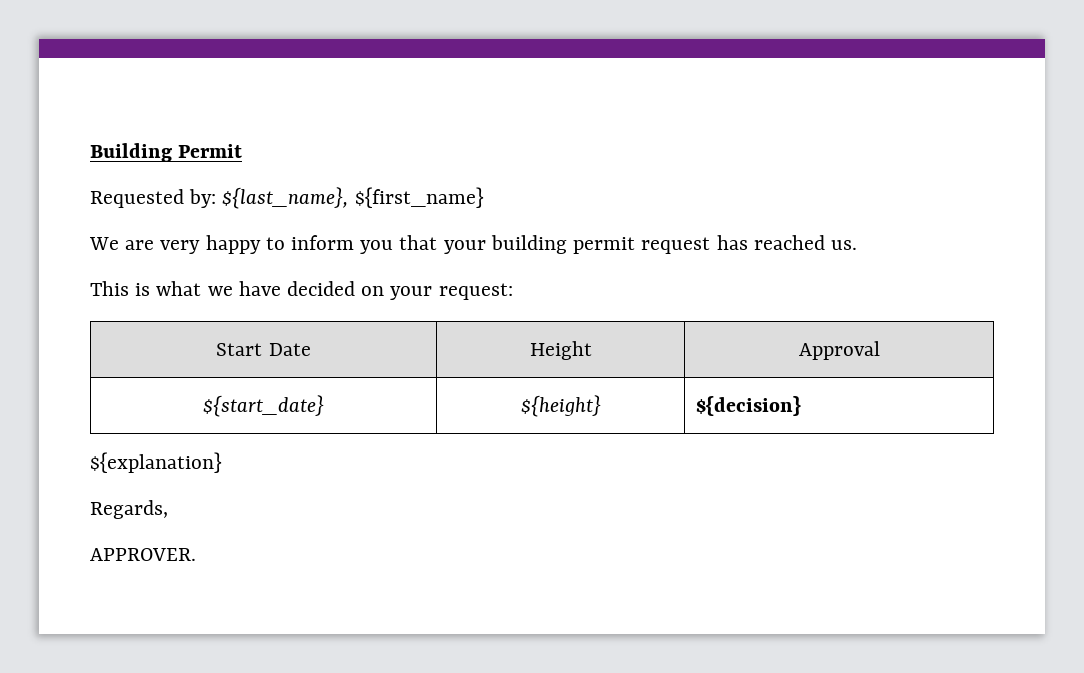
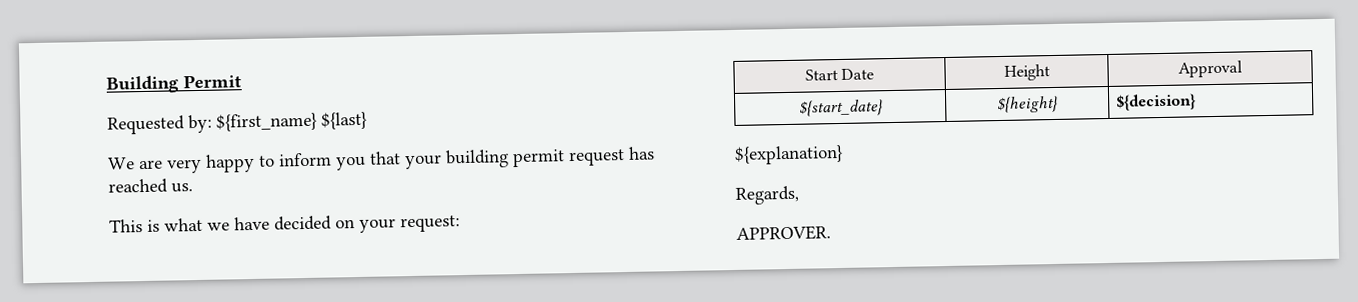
[222,187,349,209] ${last_name}, -> (212, 124) none
(484, 197) none -> [321,111,367,130] ${last}

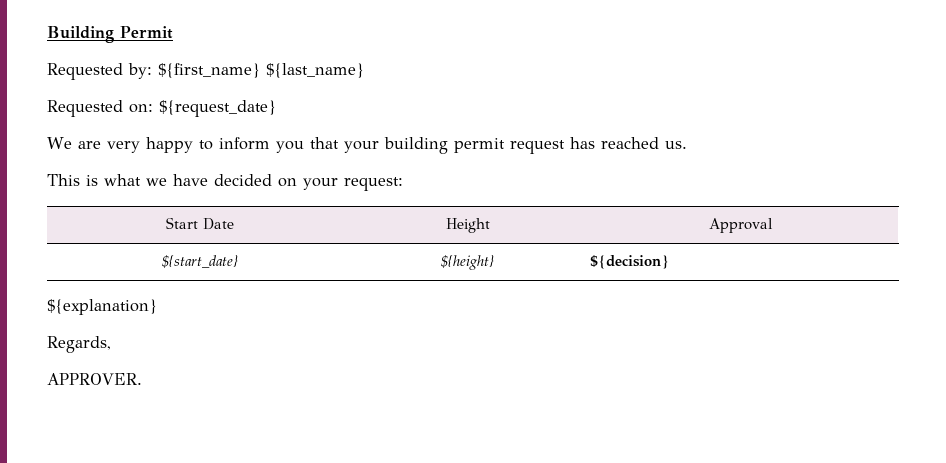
[321,111,367,130] ${last} -> [266,63,364,78] [47,100,276,117] ${last_name} // Requested on: ${request_date}

